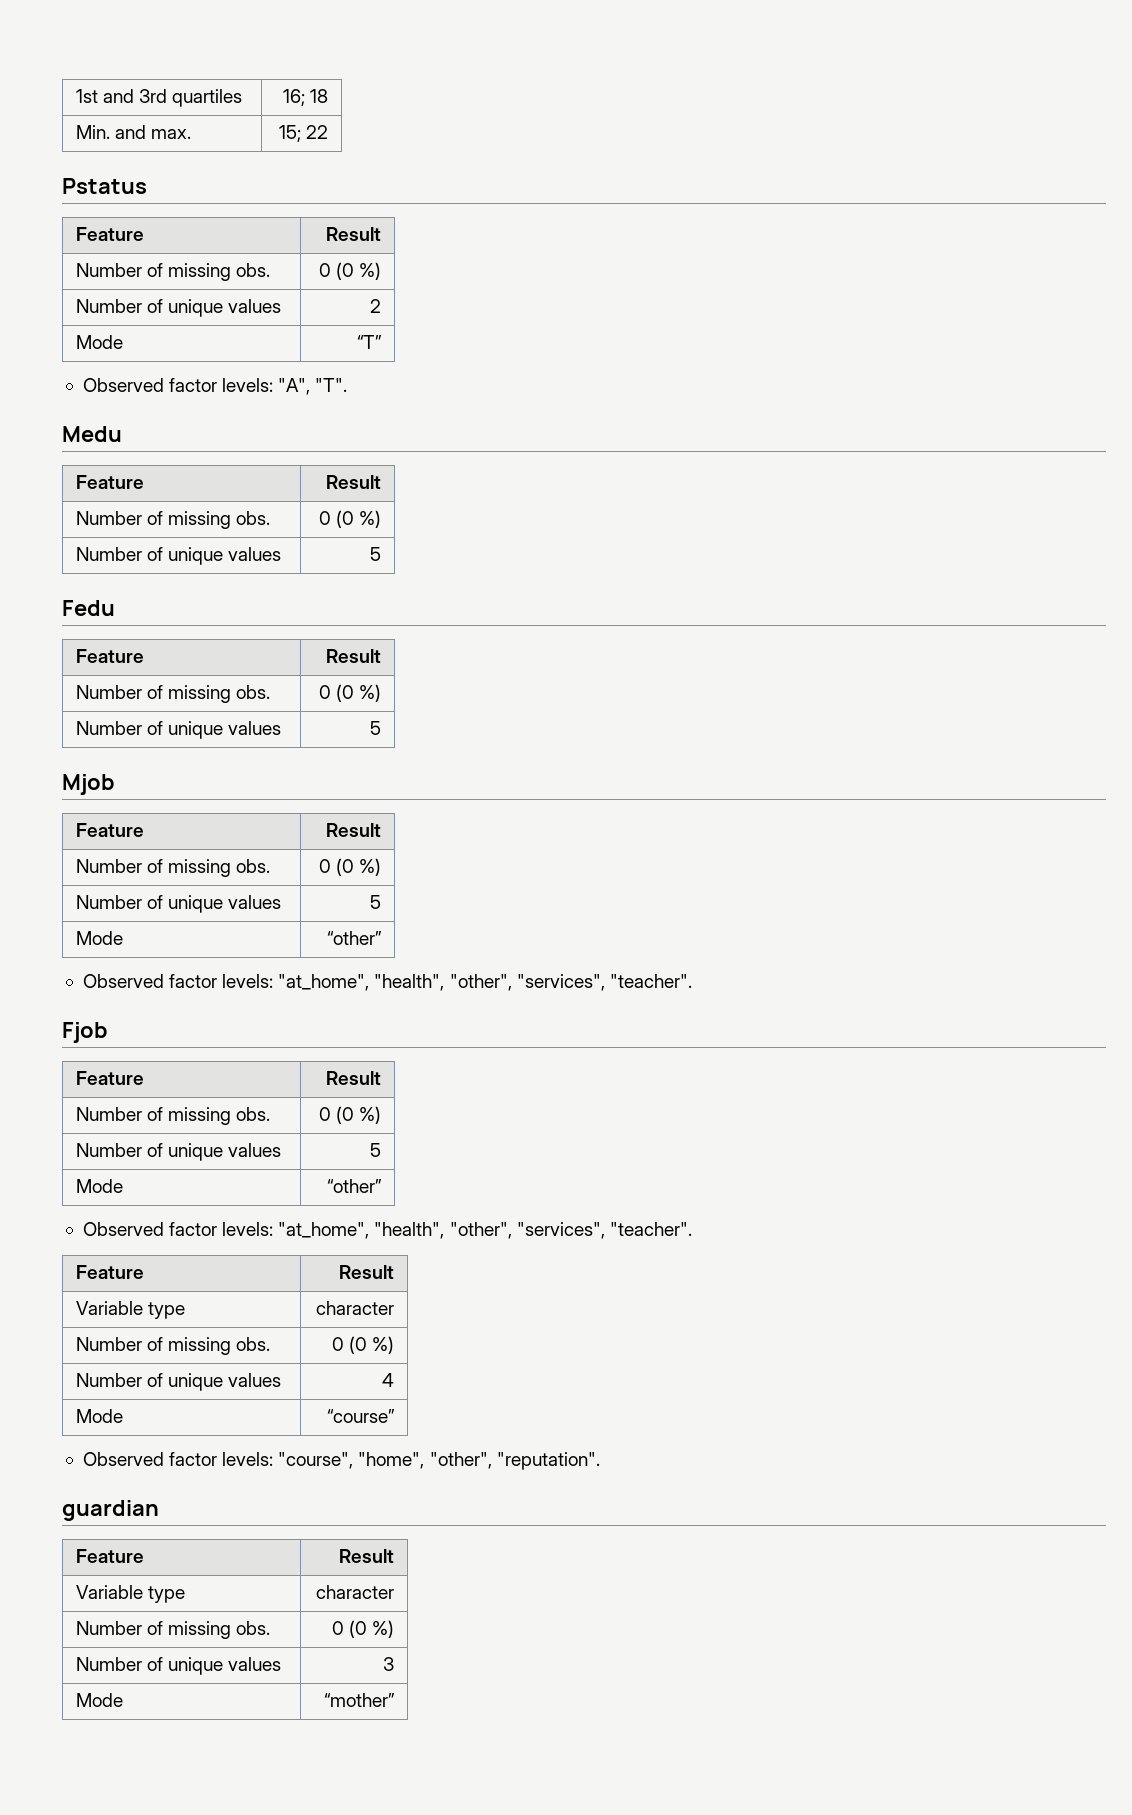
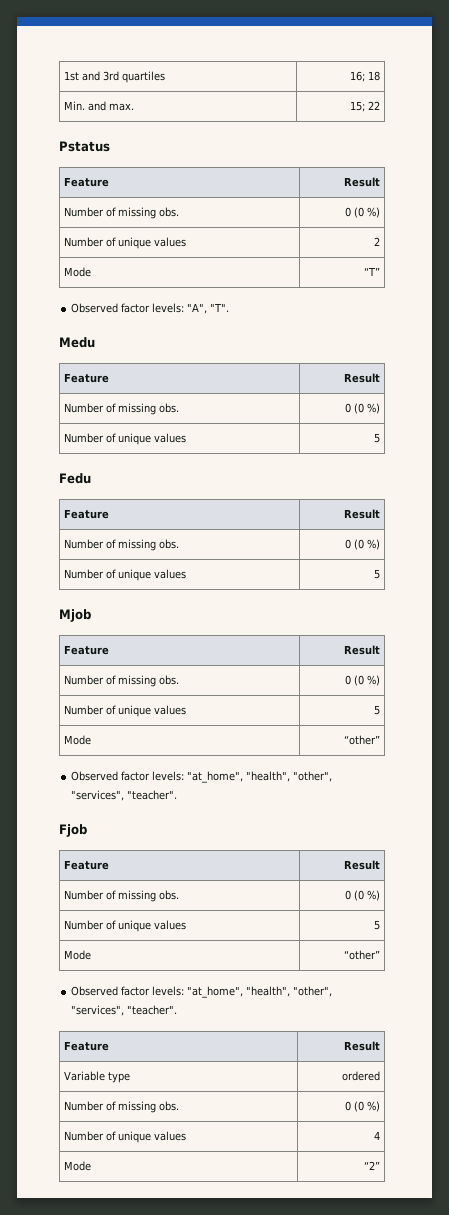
[316,1301,395,1315] character -> [341,1071,380,1081] ordered
[327,1409,396,1423] [82,1452,600,1470] [62,1500,159,1521] [75,1549,144,1563] [339,1549,395,1563] [75,1585,185,1603] [316,1585,395,1599] [75,1621,271,1639] [331,1620,395,1638] [75,1657,282,1675] [383,1657,395,1671] [75,1693,123,1707] [324,1693,396,1707] “course” // Observed factor levels: "course", "home", "other", "reputation". // guardian // Feature | Result // Variable type | character // Number of missing obs. | 0 (0 %) // Number of unique values | 3 // Mode | “mother” -> [363,1161,380,1170] “2”

